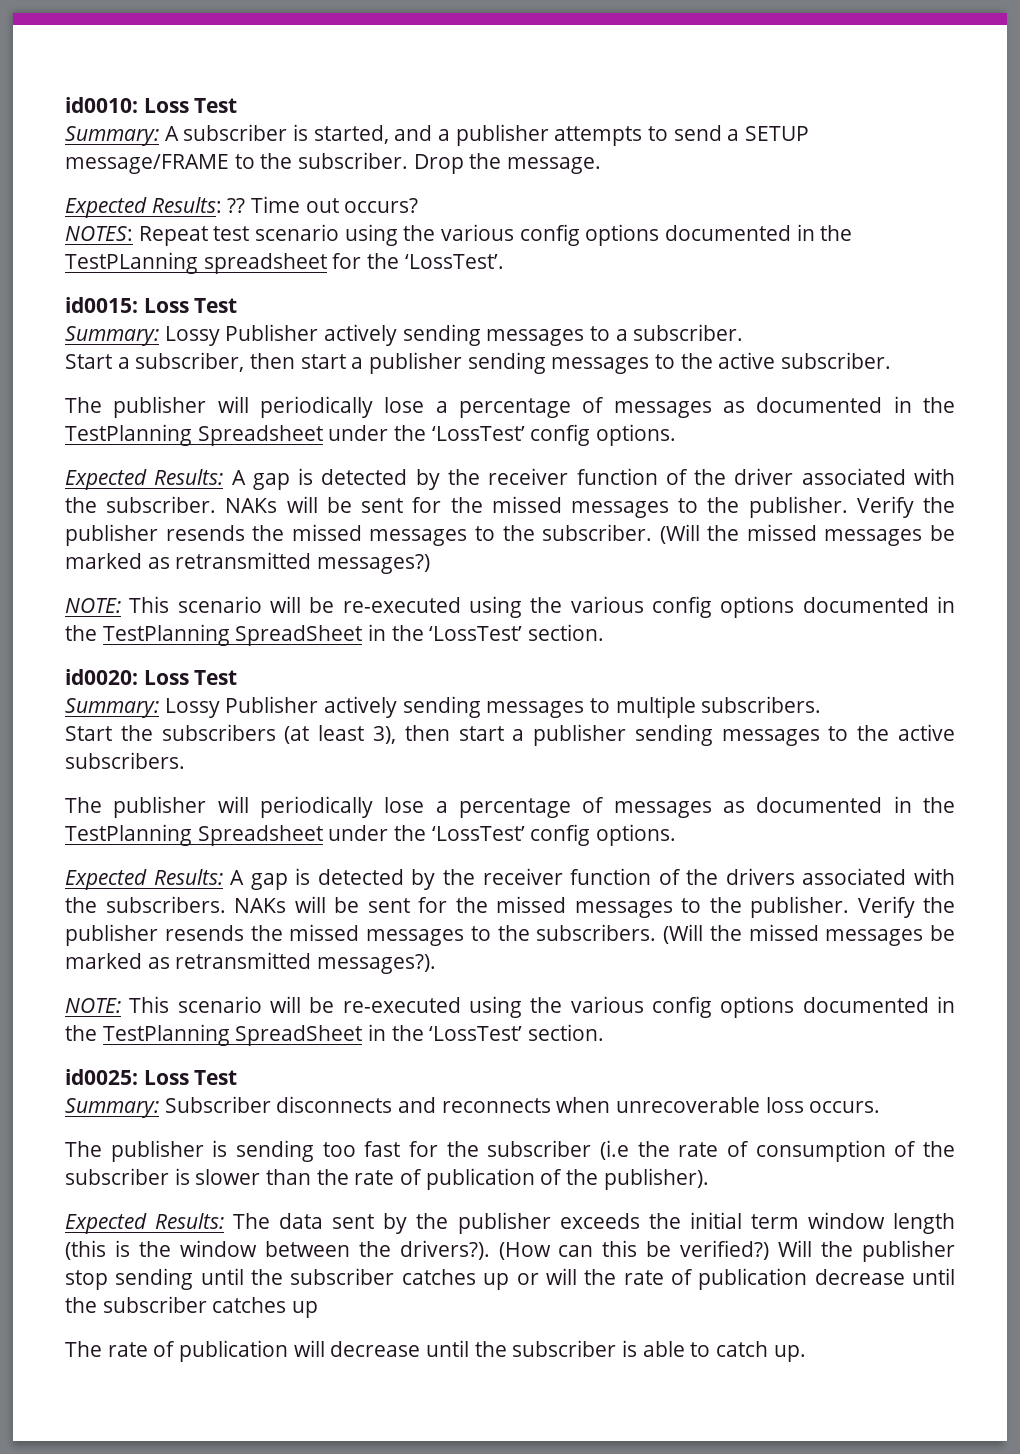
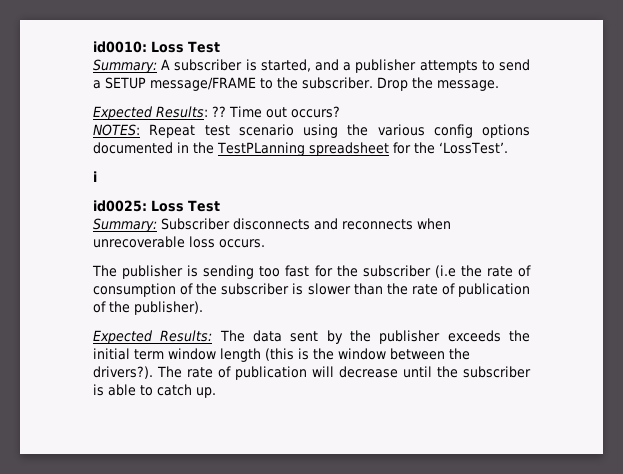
[65,297,238,313] [65,324,744,346] [65,352,892,374] [65,396,956,418] [65,424,676,446] [65,468,956,490] [65,496,955,518] [65,524,956,546] [65,552,431,574] [65,596,955,618] [65,624,604,646] [65,669,238,685] [65,696,822,718] [65,724,956,746] [65,752,185,769] [65,796,956,818] [65,824,676,846] [65,868,955,890] [65,896,955,918] [65,924,955,946] [65,952,437,974] [65,996,955,1018] [65,1024,604,1046] id0015: Loss Test // Summary: Lossy Publisher actively sending messages to a subscriber. // Start a subscriber, then start a publisher sending messages to the active subscriber. // The publisher will periodically lose a percentage of messages as documented in the TestPlanning Spreadsheet under the ‘LossTest’ config options. // Expected Results: A gap is detected by the receiver function of the driver associated with the subscriber. NAKs will be sent for the missed messages to the publisher. Verify the publisher resends the missed messages to the subscriber. (Will the missed messages be marked as retransmitted messages?) // NOTE: This scenario will be re-executed using the various config options documented in the TestPlanning SpreadSheet in the ‘LossTest’ section. // id0020: Loss Test // Summary: Lossy Publisher actively sending messages to multiple subscribers. // Start the subscribers (at least 3), then start a publisher sending messages to the active subscribers. // The publisher will periodically lose a percentage of messages as documented in the TestPlanning Spreadsheet under the ‘LossTest’ config options. // Expected Results: A gap is detected by the receiver function of the drivers associated with the subscribers. NAKs will be sent for the missed messages to the publisher. Verify the publisher resends the missed messages to the subscribers. (Will the missed messages be marked as retransmitted messages?). // NOTE: This scenario will be re-executed using the various config options documented in the TestPlanning SpreadSheet in the ‘LossTest’ section. -> [93,171,97,182] i
[498,1240,956,1262] [65,1268,956,1290] [65,1296,319,1318] (How can this be verified?) Will the publisher stop sending until the subscriber catches up or will the rate of publication decrease until the subscriber catches up // -> (153, 372) none

